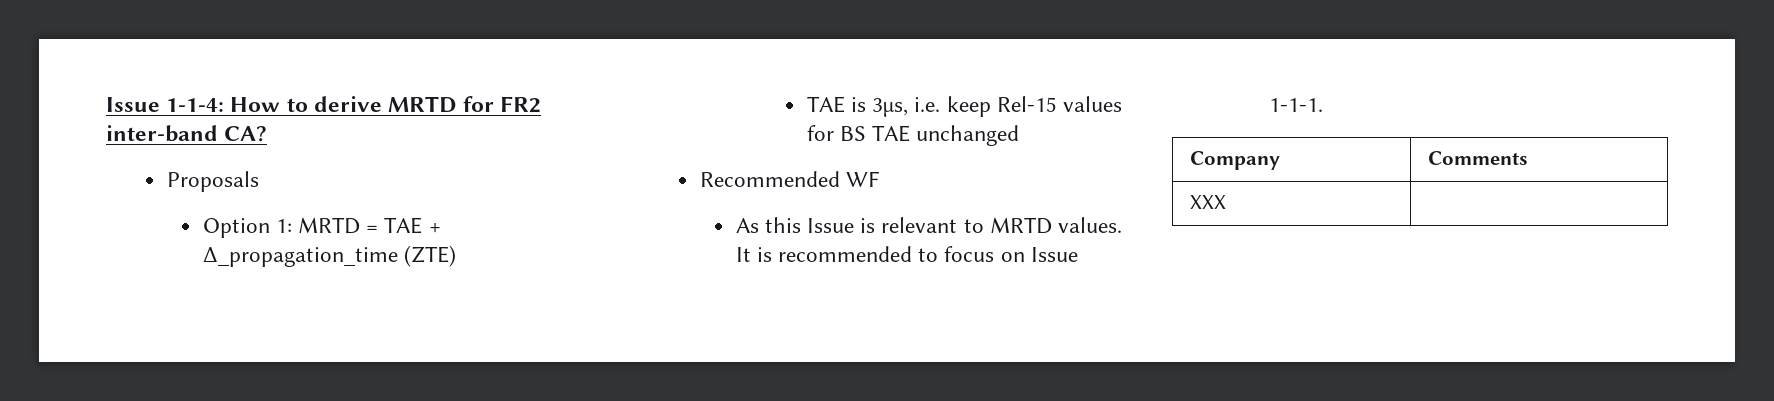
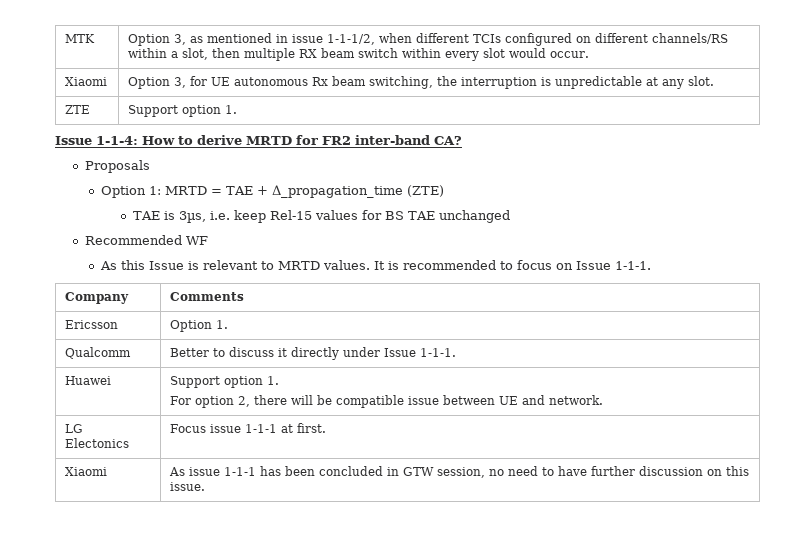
(106, 104) none -> [65,34,96,43] [128,33,729,46] [128,48,590,61] [65,77,108,86] [128,76,715,89] [65,105,91,114] [128,105,238,117] MTK | Option 3, as mentioned in issue 1-1-1/2, when different TCIs configured on different channels/RS within a slot, then multiple RX beam switch within every slot would occur. // Xiaomi | Option 3, for UE autonomous Rx beam switching, the interruption is unpredictable at any slot. // ZTE | Support option 1. //
[1190,195,1227,209] XXX | -> [65,320,119,329] [170,320,229,332] [65,347,132,359] [170,347,457,360] [65,376,112,385] [170,376,280,388] [170,395,604,408] [65,424,84,433] [65,438,130,448] [170,423,327,433] [65,467,108,476] [169,466,750,478] [170,482,206,491] Ericsson | Option 1. // Qualcomm | Better to discuss it directly under Issue 1-1-1. // Huawei | Support option 1. // For option 2, there will be compatible issue between UE and network. // LG Electonics | Focus issue 1-1-1 at first. // Xiaomi | As issue 1-1-1 has been concluded in GTW session, no need to have further discussion on this issue.

